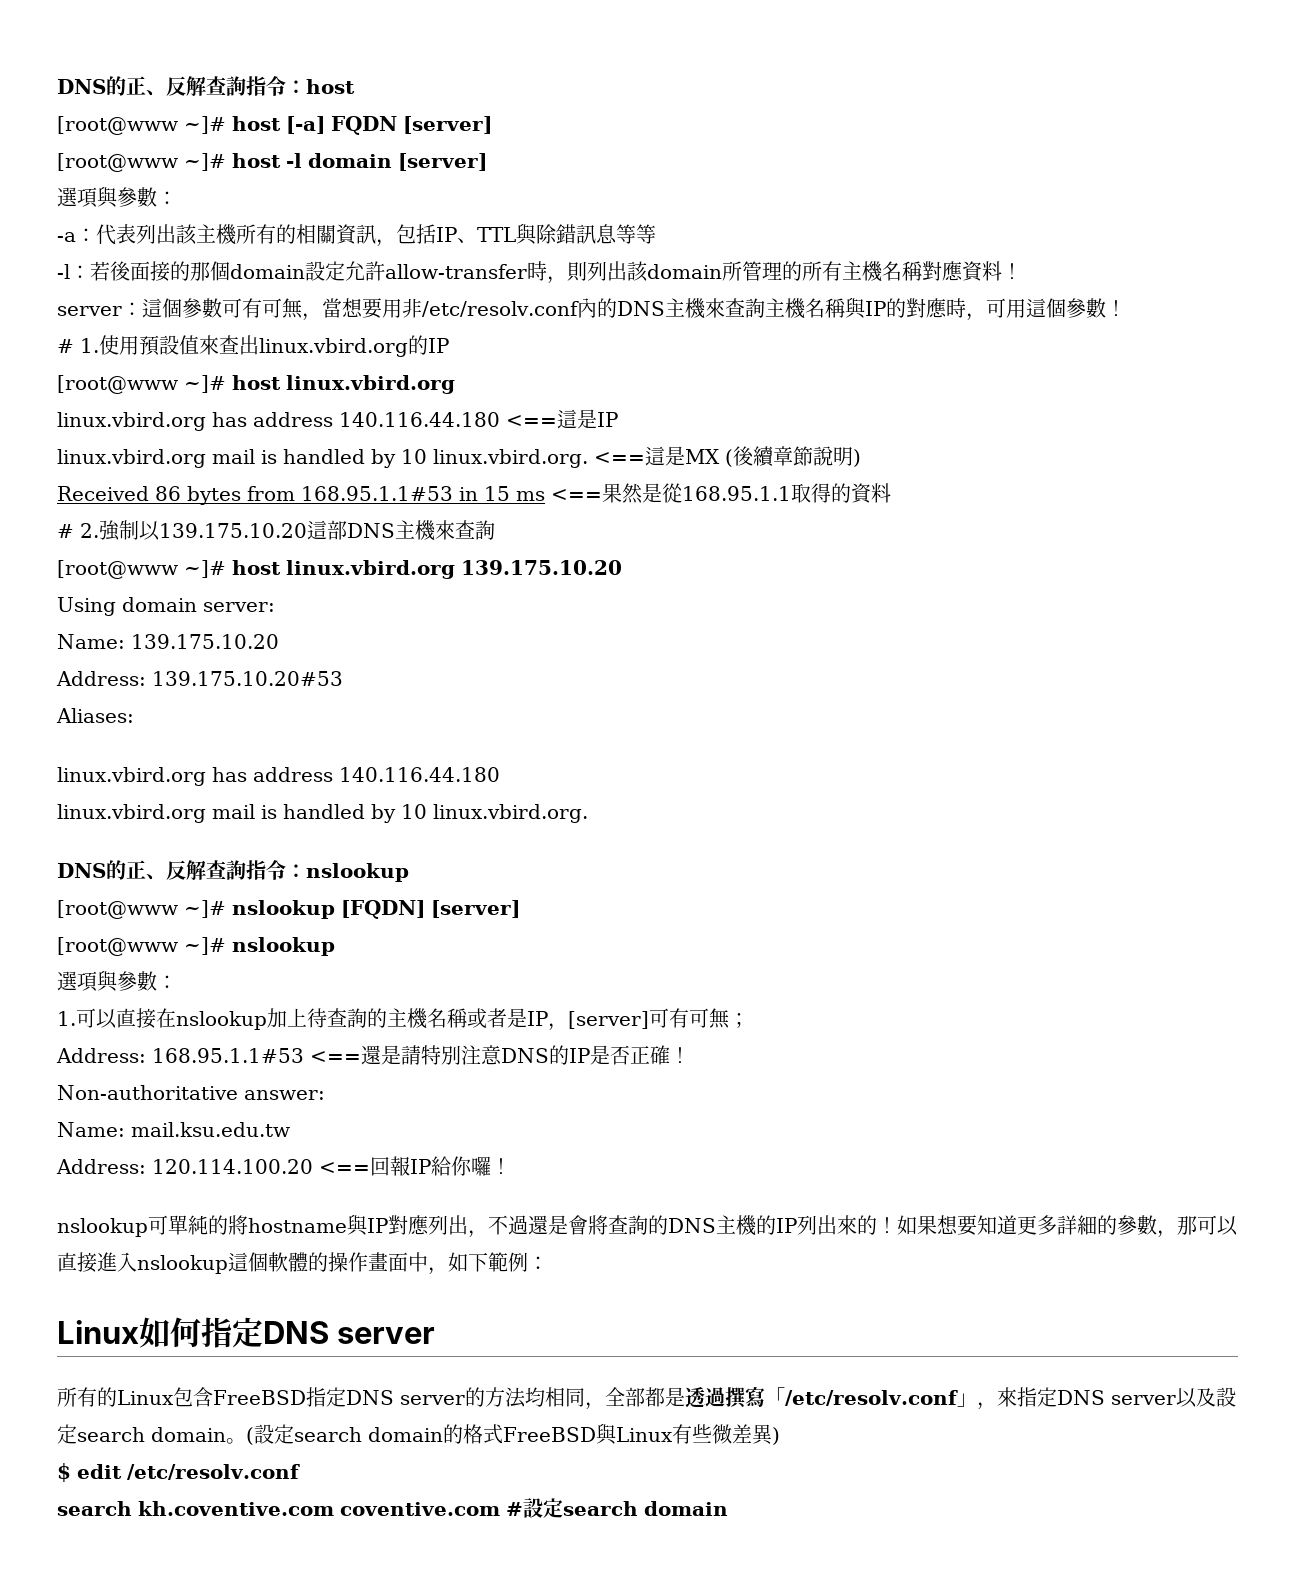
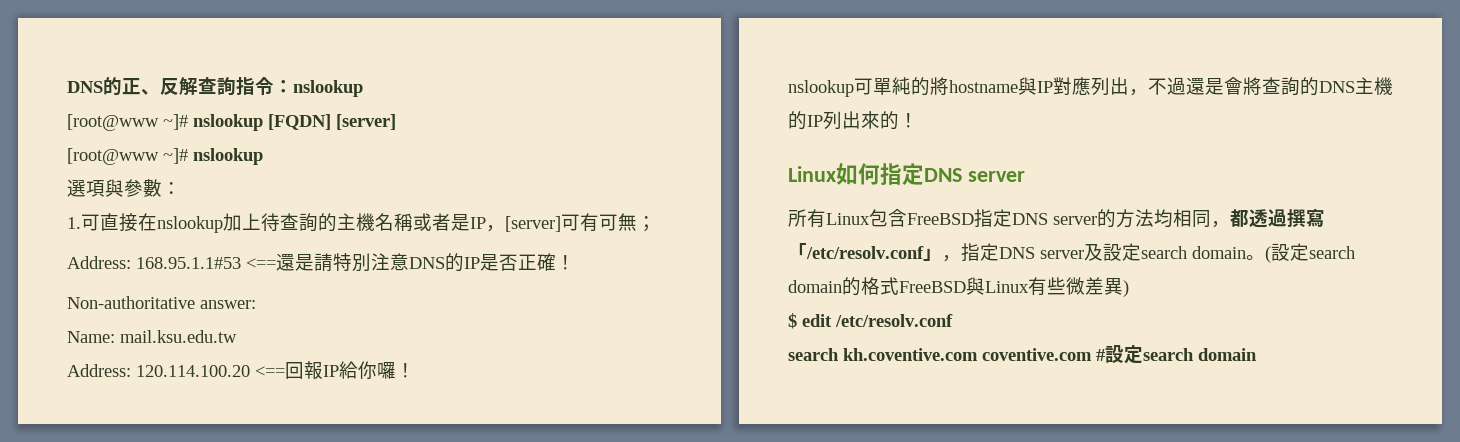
[57,76,355,96] [57,116,492,135] [57,153,487,172] [57,186,177,208] [57,223,656,247] [57,261,1022,284] [57,297,1126,321] [57,335,449,357] [57,375,455,394] [57,409,618,431] [57,446,861,468] [57,483,891,505] [57,520,495,541] [57,560,622,579] [57,597,275,616] [57,634,279,649] [56,671,343,686] [56,708,134,723] [57,767,500,786] [57,804,588,823] [57,860,306,880] DNS的正、反解查詢指令：host // [root@www ~]# host [-a] FQDN [server] // [root@www ~]# host -l domain [server] // 選項與參數： // -a：代表列出該主機所有的相關資訊，包括IP、TTL與除錯訊息等等 // -l：若後面接的那個domain設定允許allow-transfer時，則列出該domain所管理的所有主機名稱對應資料！ // server：這個參數可有可無，當想要用非/etc/resolv.conf內的DNS主機來查詢主機名稱與IP的對應時，可用這個參數！ // # 1.使用預設值來查出linux.vbird.org的IP // [root@www ~]# host linux.vbird.org // linux.vbird.org has address 140.116.44.180 <==這是IP // linux.vbird.org mail is handled by 10 linux.vbird.org. <==這是MX (後續章節說明) // Received 86 bytes from 168.95.1.1#53 in 15 ms <==果然是從168.95.1.1取得的資料 // # 2.強制以139.175.10.20這部DNS主機來查詢 // [root@www ~]# host linux.vbird.org 139.175.10.20 // Using domain server: // Name: 139.175.10.20 // Address: 139.175.10.20#53 // Aliases: // linux.vbird.org has address 140.116.44.180 // linux.vbird.org mail is handled by 10 linux.vbird.org. // DNS的正、反解查詢指令： -> [67,76,293,96] DNS的正、反解查詢指令：
[96,1009,117,1029] 以 -> (100, 222) none
[897,1215,1238,1238] [57,1252,548,1275] 如果想要知道更多詳細的參數，那可以直接進入nslookup這個軟體的操作畫面中，如下範例： -> (918, 120) none
[97,1387,117,1407] 的 -> (826, 218) none
[605,1387,685,1407] 全部都是 -> [1230,209,1249,227] 都
[996,1387,1197,1408] 來指定DNS server以 -> [961,243,1084,262] 指定DNS server

